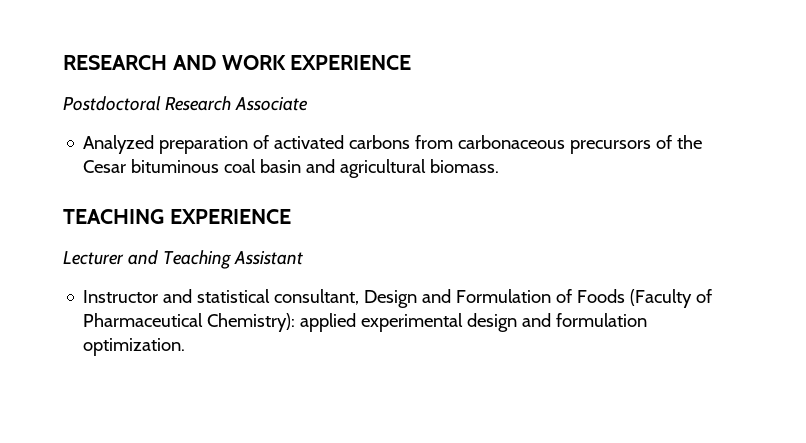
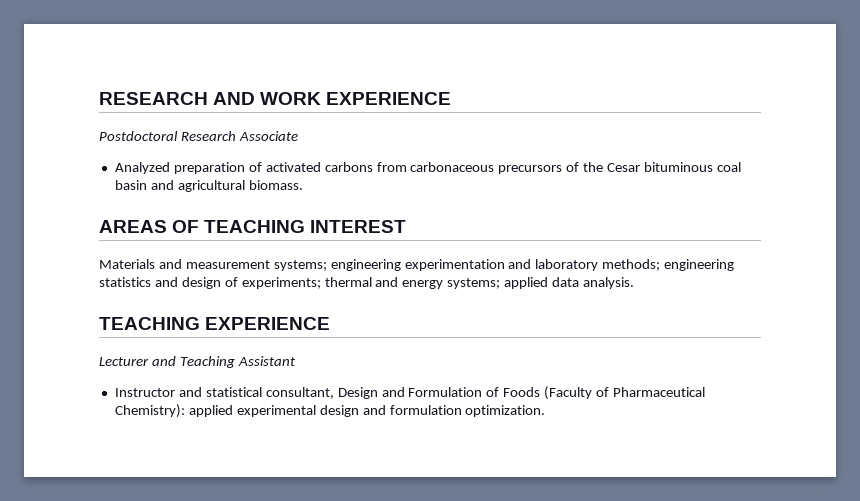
(500, 166) none -> [99,220,407,233] [99,259,735,271] [99,277,635,289] // AREAS OF TEACHING INTEREST // Materials and measurement systems; engineering experimentation and laboratory methods; engineering statistics and design of experiments; thermal and energy systems; applied data analysis.

